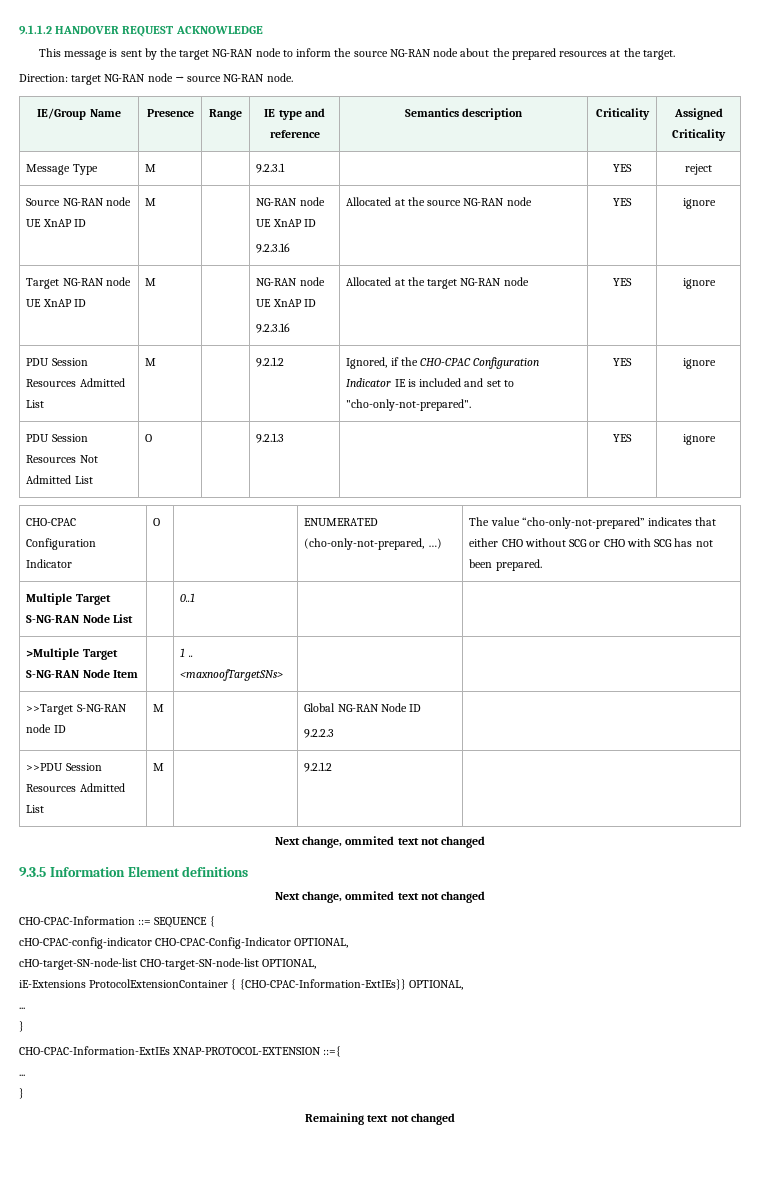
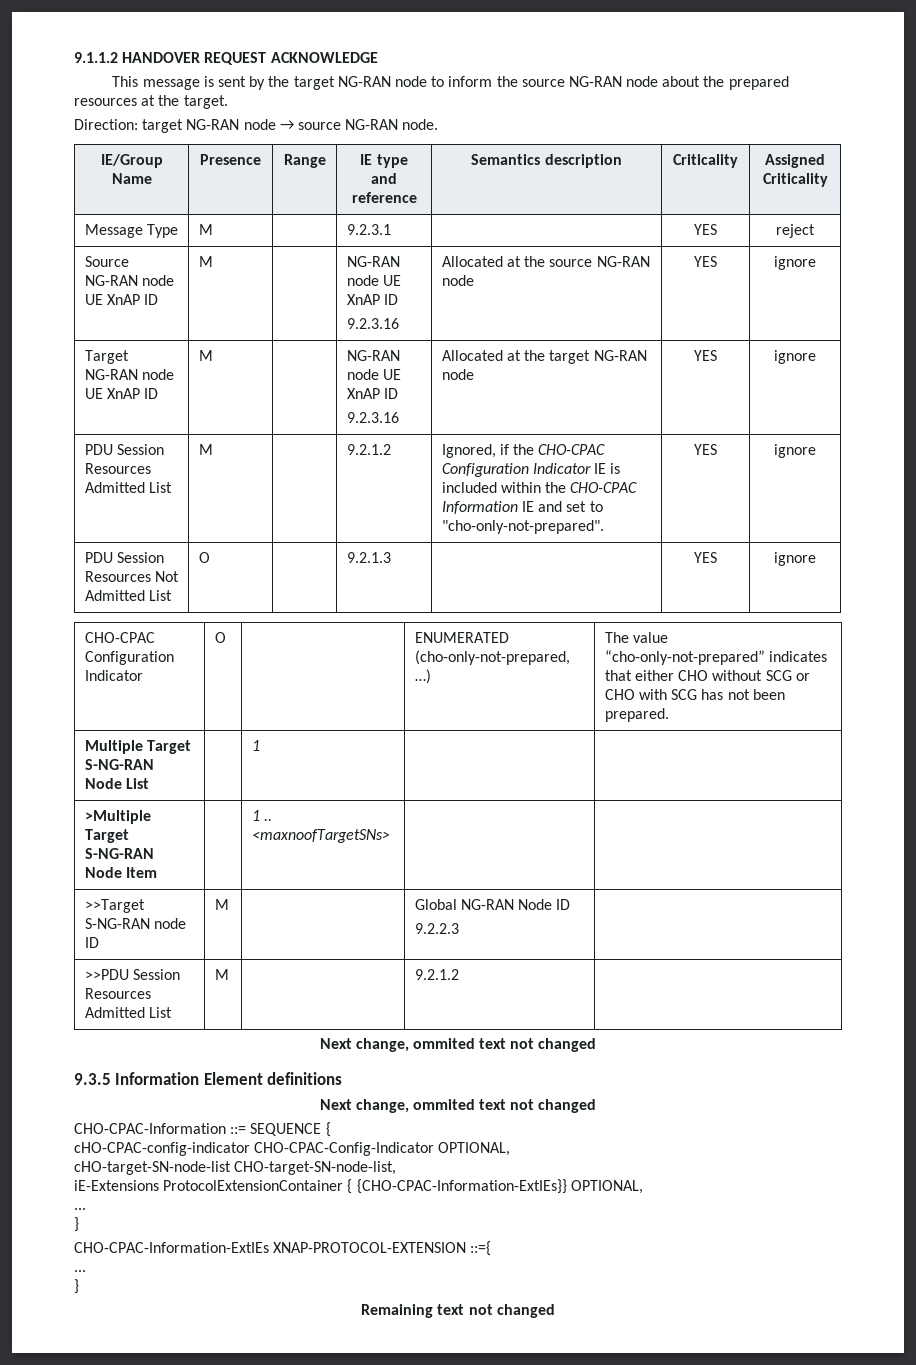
(462, 382) none -> [501,482,638,493] [441,501,535,514] within the CHO-CPAC Information IE
[180,593,196,602] 0..1 -> [251,740,260,751] 1
[140,958,317,970] CHO-target-SN-node-list OPTIONAL, -> [234,1161,397,1175] CHO-target-SN-node-list,

